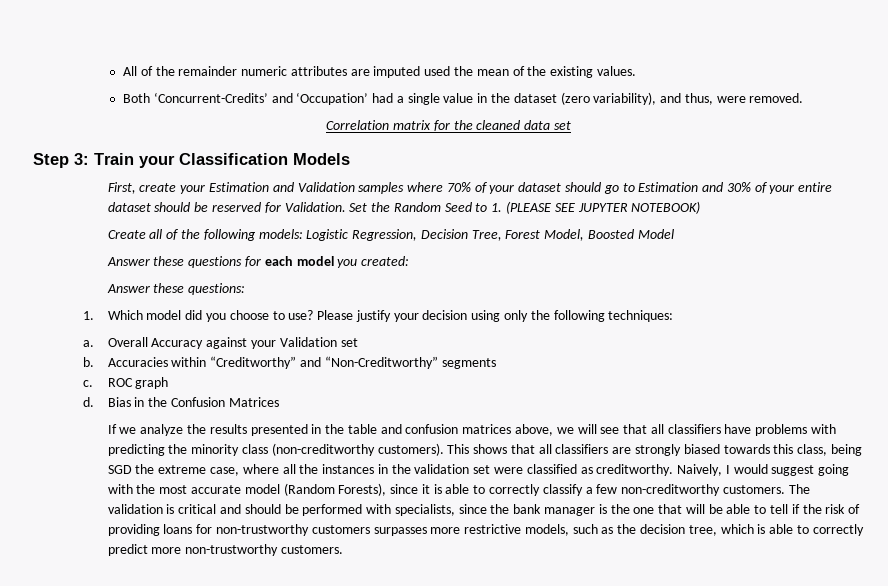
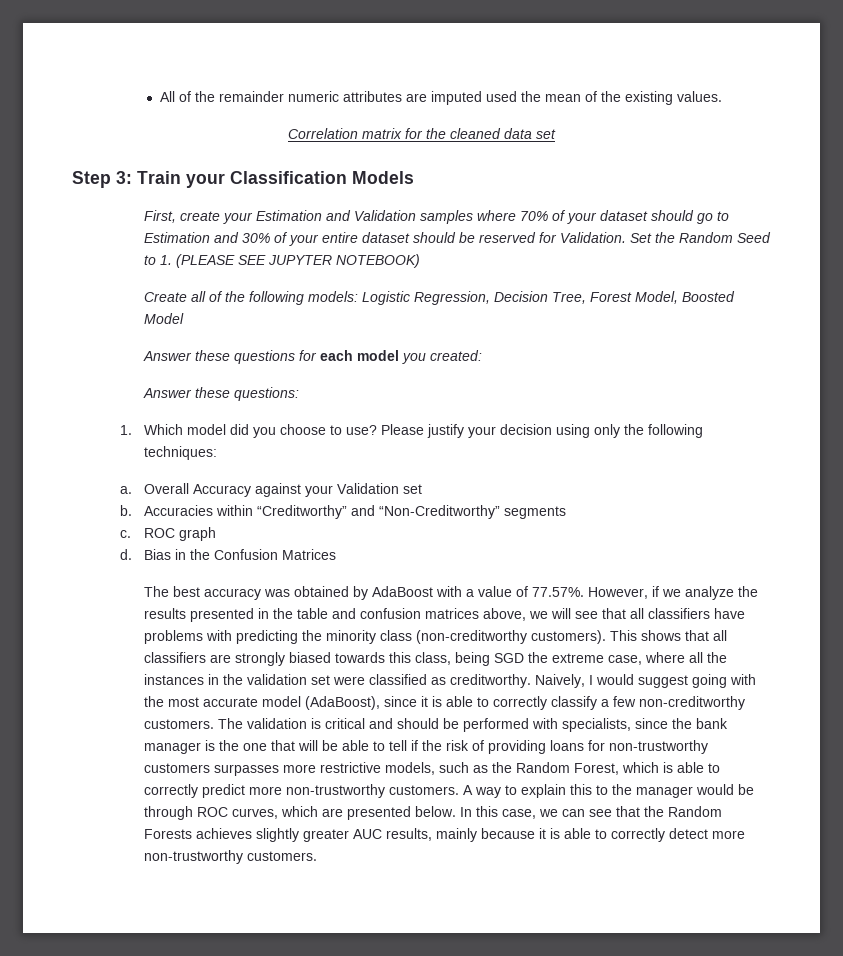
[123,92,804,105] // Both ‘Concurrent-Credits’ and ‘Occupation’ had a single value in the dataset (zero variability), and thus, were removed. -> (722, 96) none
[107,424,117,434] If -> [144,586,660,600] The best accuracy was obtained by AdaBoost with a value of 77.57%. However, if
[283,483,387,496] (Random Forests), -> [305,696,381,710] (AdaBoost),
[639,524,717,536] decision tree, -> [516,762,620,775] Random Forest,
(343, 549) none -> [463,784,755,798] [144,806,723,820] [144,828,746,842] [144,850,318,864] A way to explain this to the manager would be through ROC curves, which are presented below. In this case, we can see that the Random Forests achieves slightly greater AUC results, mainly because it is able to correctly detect more non-trustworthy customers.

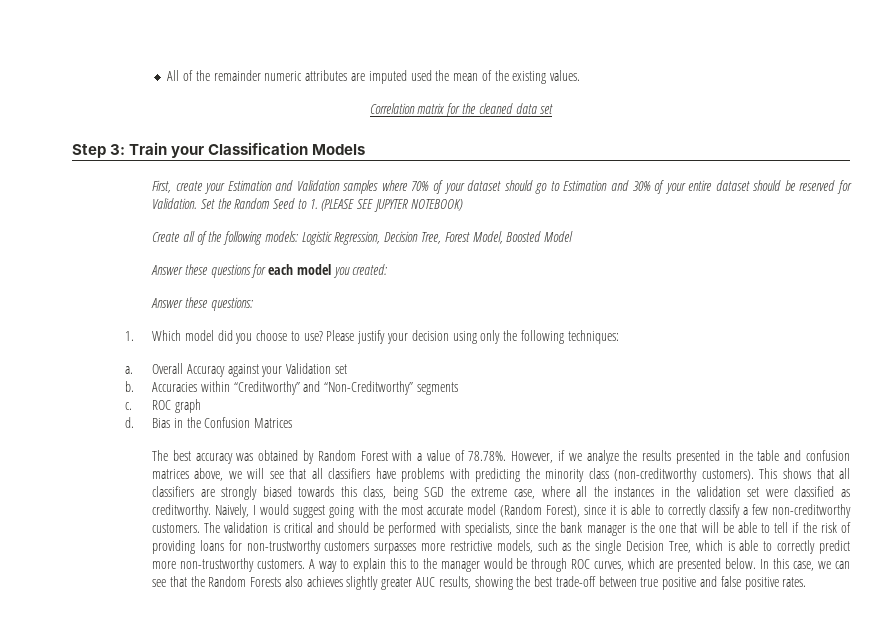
[372,586,434,597] AdaBoost -> [317,450,388,461] Random Forest
[532,587,585,597] 77.57%. -> [468,451,507,461] 78.78%.
[305,696,381,710] (AdaBoost), -> [499,504,581,517] (Random Forest),
[516,762,620,775] Random Forest, -> [595,540,691,554] single Decision Tree,
(193, 834) none -> [284,576,303,587] also
[436,828,746,842] [144,850,318,864] mainly because it is able to correctly detect more non-trustworthy customers. -> [474,576,807,590] showing the best trade-off between true positive and false positive rates.

